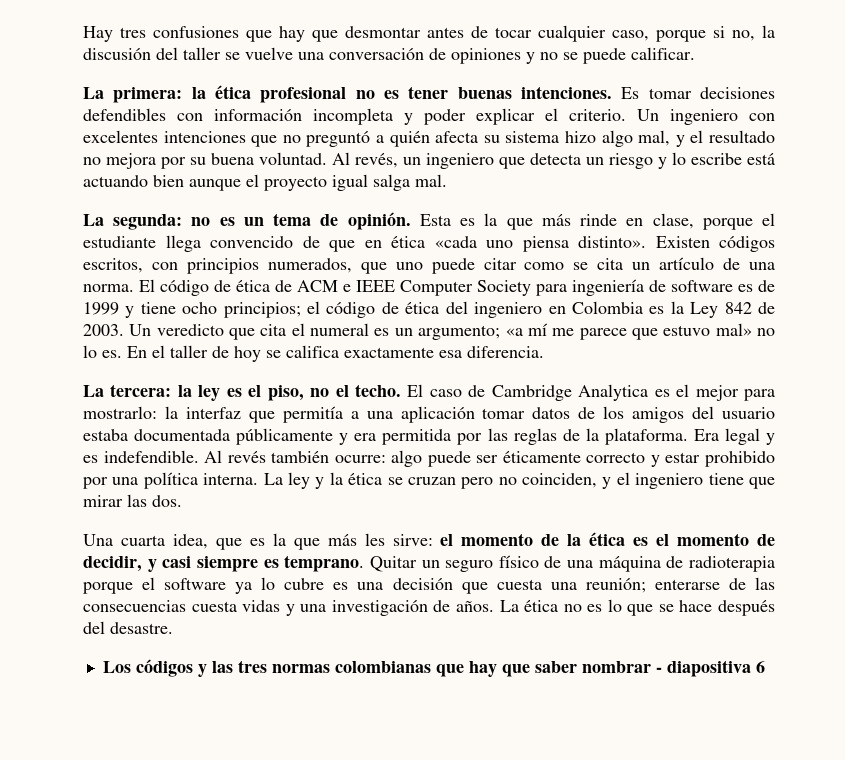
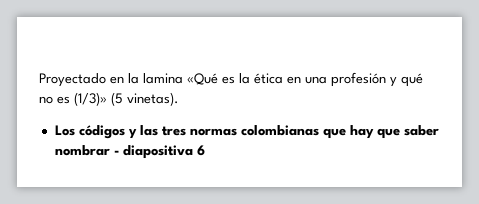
[83,25,775,42] [83,47,695,64] [83,85,776,103] [83,108,775,125] [83,130,776,147] [83,152,775,169] [83,174,447,191] [83,212,776,230] [83,235,775,252] [83,257,776,274] [83,279,775,296] [83,301,775,318] [83,323,776,340] [83,345,544,362] [83,384,776,401] [83,406,776,423] [83,428,775,445] [83,450,776,467] [83,472,776,489] [83,494,182,507] [83,532,776,550] [83,555,775,572] [83,577,776,594] [83,599,775,616] [83,621,173,634] Hay tres confusiones que hay que desmontar antes de tocar cualquier caso, porque si no, la discusión del taller se vuelve una conversación de opiniones y no se puede calificar. // La primera: la ética profesional no es tener buenas intenciones. Es tomar decisiones defendibles con información incompleta y poder explicar el criterio. Un ingeniero con excelentes intenciones que no preguntó a quién afecta su sistema hizo algo mal, y el resultado no mejora por su buena voluntad. Al revés, un ingeniero que detecta un riesgo y lo escribe está actuando bien aunque el proyecto igual salga mal. // La segunda: no es un tema de opinión. Esta es la que más rinde en clase, porque el estudiante llega convencido de que en ética «cada uno piensa distinto». Existen códigos escritos, con principios numerados, que uno puede citar como se cita un artículo de una norma. El código de ética de ACM e IEEE Computer Society para ingeniería de software es de 1999 y tiene ocho principios; el código de ética del ingeniero en Colombia es la Ley 842 de 2003. Un veredicto que cita el numeral es un argumento; «a mí me parece que estuvo mal» no lo es. En el taller de hoy se califica exactamente esa diferencia. // La tercera: la ley es el piso, no el techo. El caso de Cambridge Analytica es el mejor para mostrarlo: la interfaz que permitía a una aplicación tomar datos de los amigos del usuario estaba documentada públicamente y era permitida por las reglas de la plataforma. Era legal y es indefendible. Al revés también ocurre: algo puede ser éticamente correcto y estar prohibido por una política interna. La ley y la ética se cruzan pero no coinciden, y el ingeniero tiene que mirar las dos. // Una cuarta idea, que es la que más les sirve: el momento de la ética es el momento de decidir, y casi siempre es temprano. Quitar un seguro físico de una máquina de radioterapia porque el software ya lo cubre es una decisión que cuesta una reunión; enterarse de las consecuencias cuesta vidas y una investigación de años. La ética no es lo que se hace después del desastre. -> [39,72,423,87] [39,92,179,106] Proyectado en la lamina «Qué es la ética en una profesión y qué no es (1/3)» (5 vinetas).

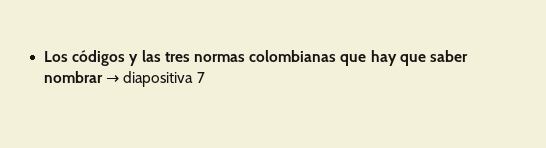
[39,72,423,87] [39,92,179,106] Proyectado en la lamina «Qué es la ética en una profesión y qué no es (1/3)» (5 vinetas). // -> (44, 56) none
[113,145,205,159] - diapositiva 6 -> [106,71,205,87] → diapositiva 7

